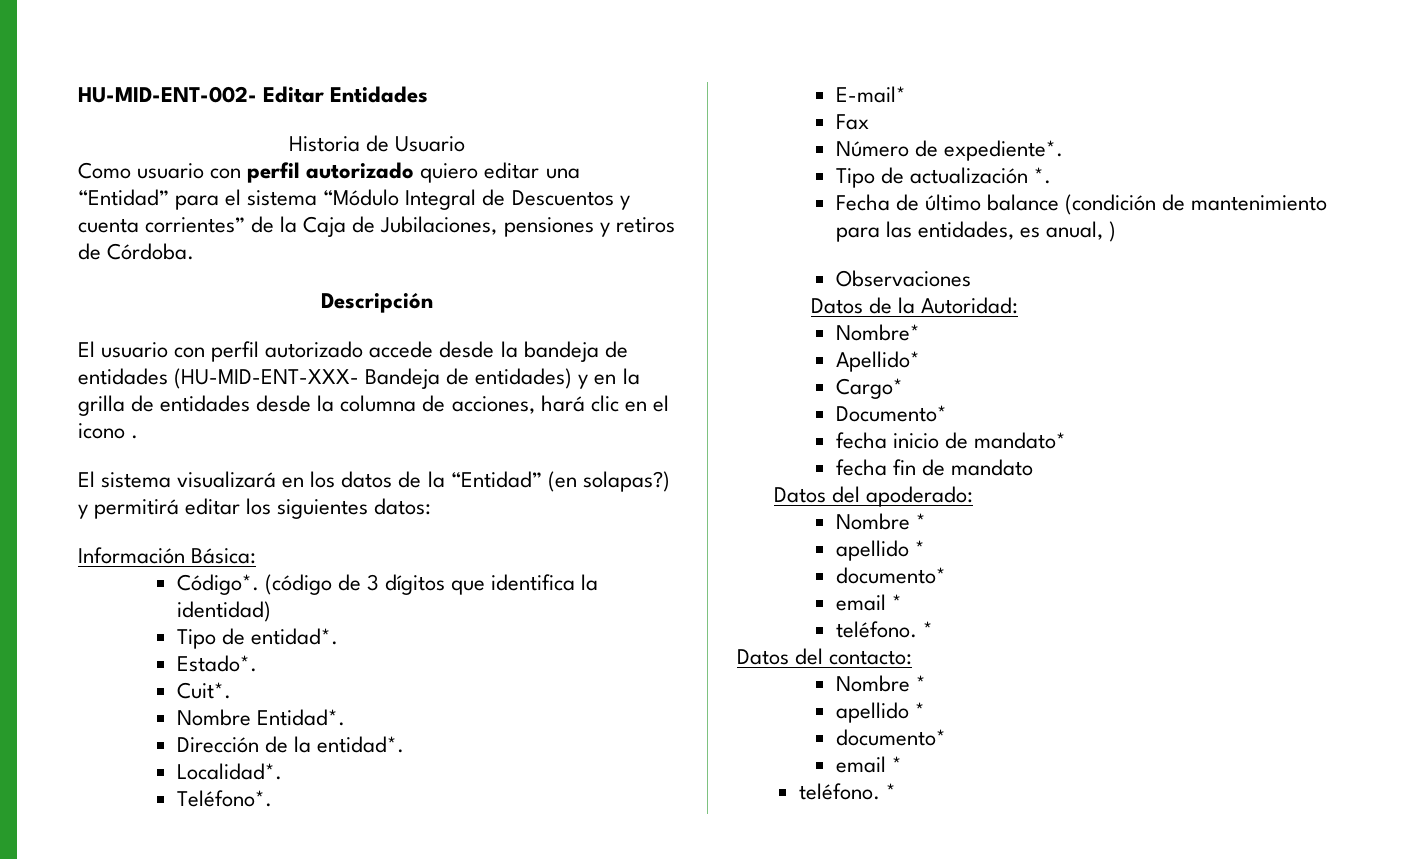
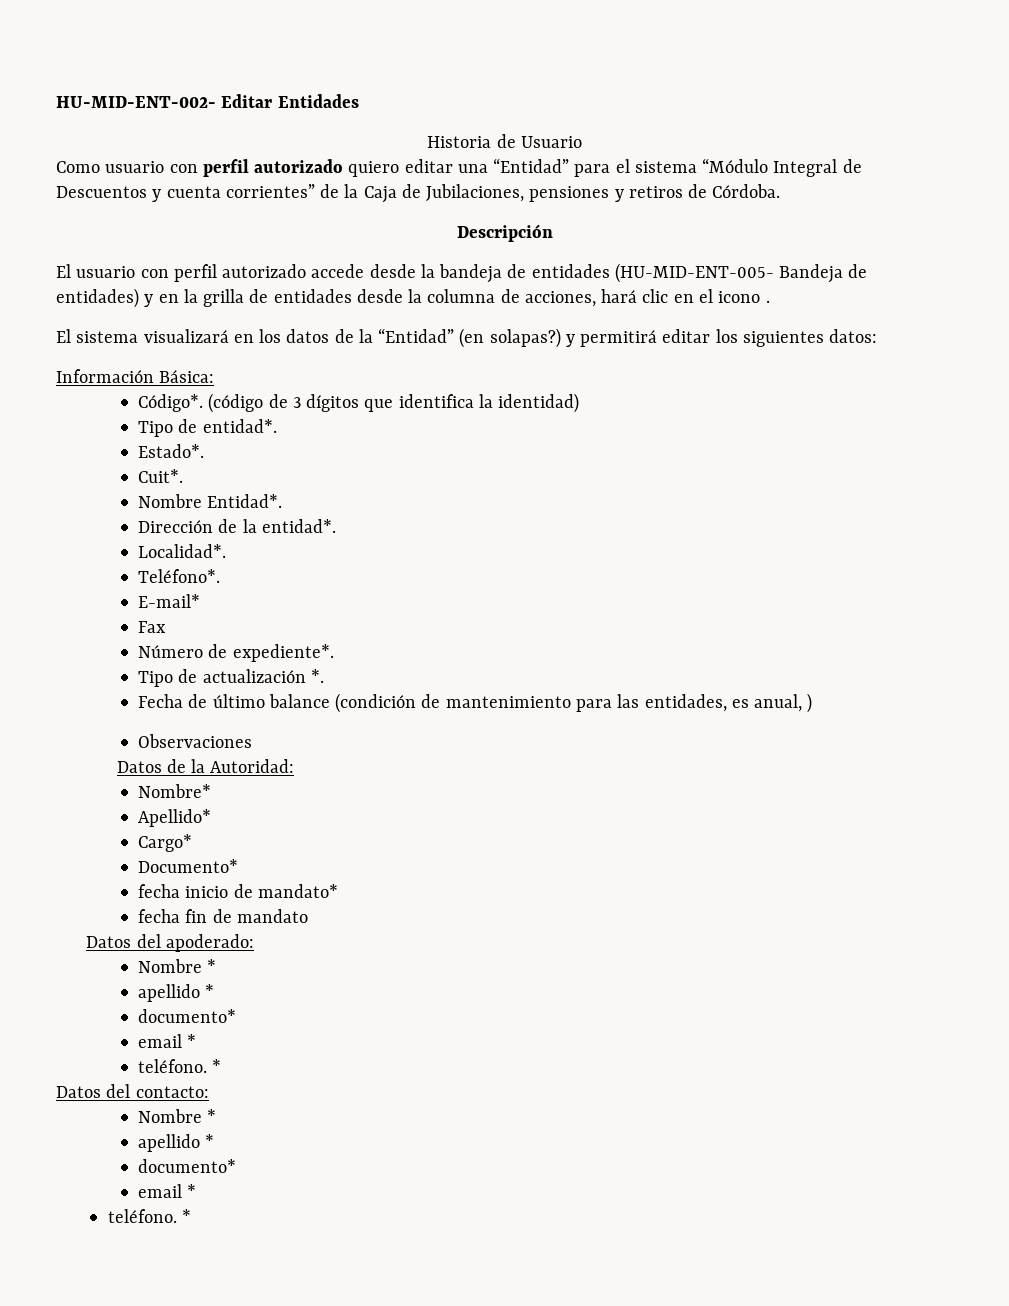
[174,368,360,389] (HU-MID-ENT-XXX- -> [614,263,774,283] (HU-MID-ENT-005-

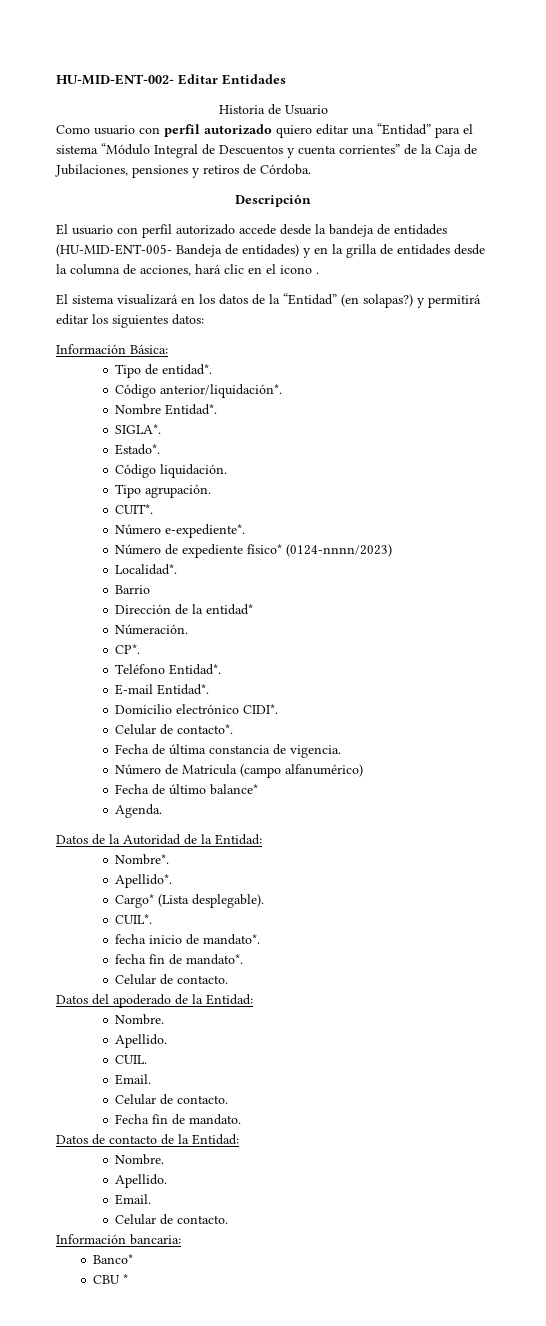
[138,393,580,413] // Código*. (código de 3 dígitos que identifica la identidad) -> (168, 349) none
[138,444,205,458] [138,469,184,483] Estado*. // Cuit*. -> [115,384,283,398] Código anterior/liquidación*.
[138,519,336,533] [138,544,227,558] [138,569,221,583] [138,594,201,608] [138,621,167,633] [138,644,334,662] [138,669,324,687] [138,693,813,713] [138,734,253,748] [116,759,295,773] [138,784,212,798] [138,809,212,827] [138,834,193,852] [138,859,239,873] Dirección de la entidad*. // Localidad*. // Teléfono*. // E-mail* // Fax // Número de expediente*. // Tipo de actualización *. // Fecha de último balance (condición de mantenimiento para las entidades, es anual, ) // Observaciones // Datos de la Autoridad: // Nombre* // Apellido* // Cargo* // Documento* -> [115,424,162,434] [115,444,161,455] [115,464,228,478] [115,484,212,498] [115,504,154,514] [115,524,246,538] [115,544,393,558] [115,564,178,575] [115,585,151,594] [115,604,254,615] [115,624,189,635] [115,644,141,654] [115,664,222,675] [115,684,210,695] [115,704,279,714] [115,724,234,735] [115,744,342,758] [115,764,364,778] [115,784,259,795] [115,804,163,818] [56,834,262,845] [115,854,170,865] [115,874,173,888] [115,894,265,908] [115,914,153,924] SIGLA*. // Estado*. // Código liquidación. // Tipo agrupación. // CUIT*. // Número e-expediente*. // Número de expediente físico* (0124-nnnn/2023) // Localidad*. // Barrio // Dirección de la entidad* // Númeración. // CP*. // Teléfono Entidad*. // E-mail Entidad*. // Domicilio electrónico CIDI*. // Celular de contacto*. // Fecha de última constancia de vigencia. // Número de Matricula (campo alfanumérico) // Fecha de último balance* // Agenda. // Datos de la Autoridad de la Entidad: // Nombre*. // Apellido*. // Cargo* (Lista desplegable). // CUIL*.
[257,884,338,898] mandato* -> [203,934,261,945] mandato*.
[236,909,308,923] [86,934,254,952] [138,959,217,973] [138,984,215,1002] [138,1009,237,1023] [138,1034,197,1048] [138,1059,222,1073] [56,1084,209,1098] [138,1109,217,1123] [138,1134,215,1152] [138,1159,237,1173] [138,1184,197,1198] [107,1209,177,1223] mandato // Datos del apoderado: // Nombre * // apellido * // documento* // email * // teléfono. * // Datos del contacto: // Nombre * // apellido * // documento* // email * // teléfono. -> [186,954,244,965] [115,974,229,985] [56,994,253,1008] [115,1014,165,1025] [115,1034,168,1048] [115,1055,148,1064] [115,1074,152,1085] [115,1094,229,1105] [115,1114,242,1125] [56,1134,239,1145] [115,1154,165,1165] [115,1174,168,1188] [115,1194,152,1205] [115,1214,229,1225] [56,1234,181,1245] [93,1254,134,1264] [93,1275,121,1284] mandato*. // Celular de contacto. // Datos del apoderado de la Entidad: // Nombre. // Apellido. // CUIL. // Email. // Celular de contacto. // Fecha fin de mandato. // Datos de contacto de la Entidad: // Nombre. // Apellido. // Email. // Celular de contacto. // Información bancaria: // Banco* // CBU

